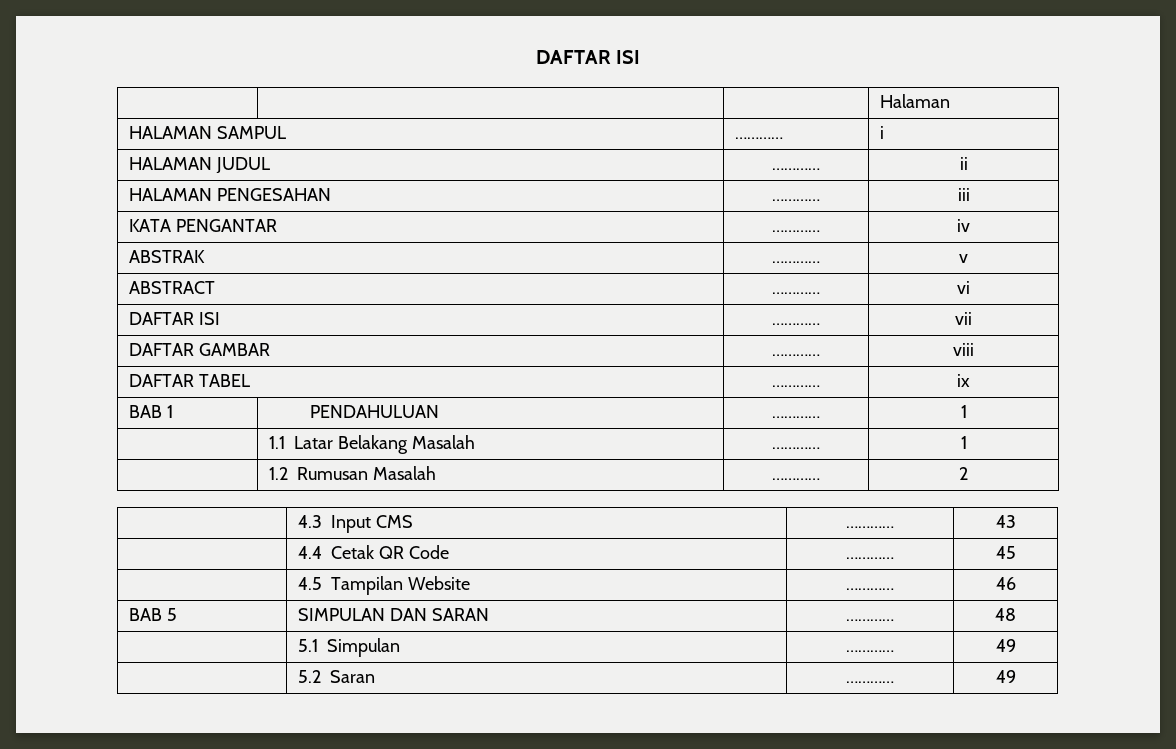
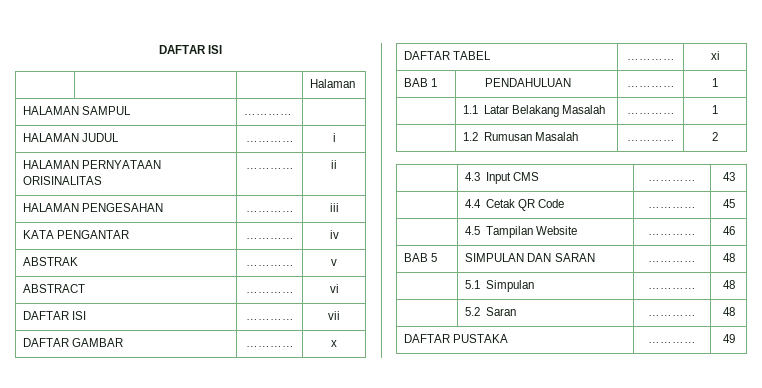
(783, 138) none -> [23,133,120,142] [245,141,294,142] // HALAMAN JUDUL | ………… |
[215,157,270,174] JUDUL -> [82,160,162,169] [23,176,103,185] PERNYATAAN ORISINALITAS
[953,343,974,356] viii -> [330,340,337,347] x
[957,374,970,387] ix -> [710,51,720,60] xi
[995,639,1016,652] 49 -> [722,280,735,289] 48
(894, 682) none -> [722,307,735,316] [404,334,509,343] [648,342,696,343] | 48 // DAFTAR PUSTAKA | …………

